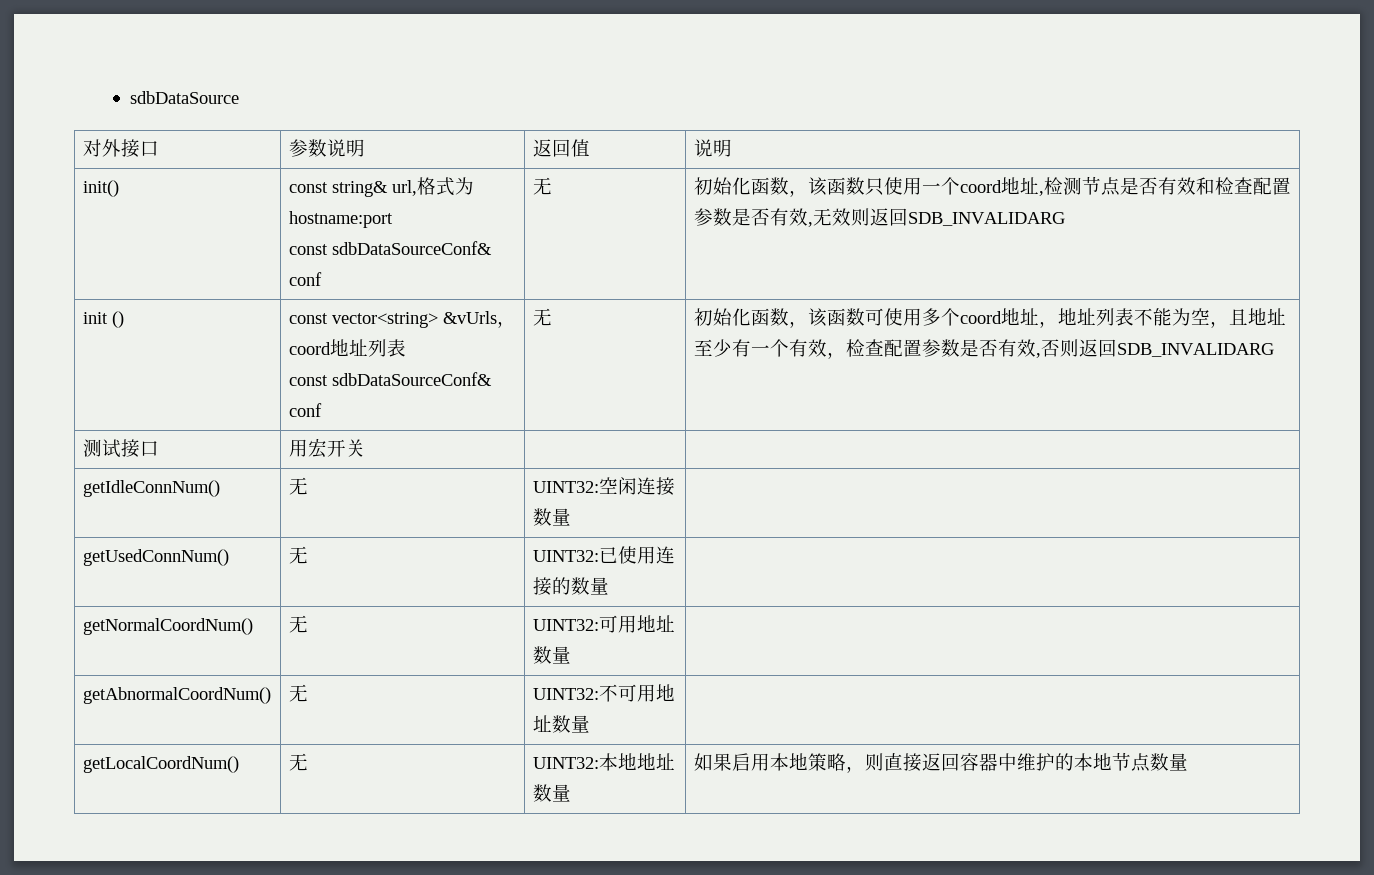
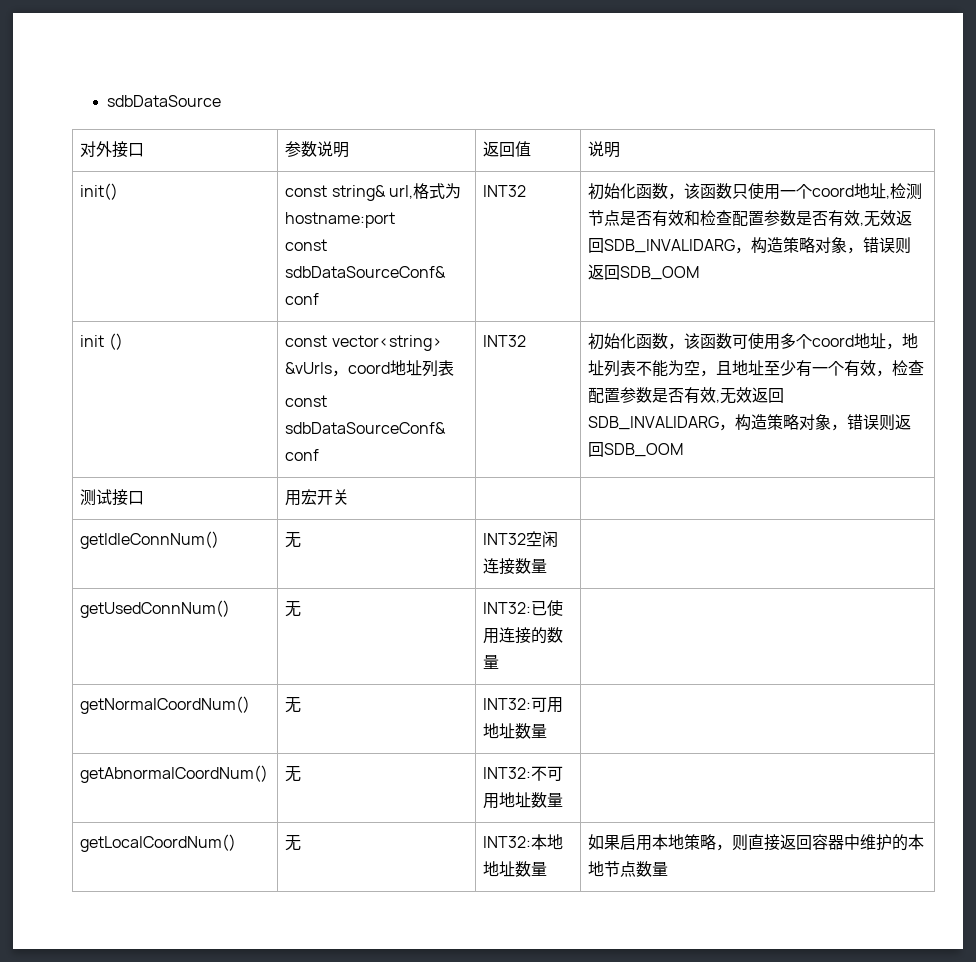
[532,177,552,195] 无 -> [483,185,527,197] INT32
[850,208,1065,226] 则返回SDB_INVALIDARG -> [896,210,913,226] [588,237,912,254] [588,264,700,280] 返回SDB_INVALIDARG，构造策略对象，错误则返回SDB_OOM
[532,308,552,326] 无 -> [483,335,527,347] INT32
[1040,339,1274,357] 否则返回SDB_INVALIDARG -> [720,387,785,404] [588,414,912,431] [588,442,684,457] 无效返回SDB_INVALIDARG，构造策略对象，错误则返回SDB_OOM
[532,481,599,493] UINT32: -> [483,533,527,545] INT32
[532,550,599,562] UINT32: -> [483,602,532,614] INT32:
[532,619,599,631] UINT32: -> [483,698,532,710] INT32:
[532,688,599,700] UINT32: -> [483,767,532,779] INT32:
[532,757,599,769] UINT32: -> [483,836,532,848] INT32:

